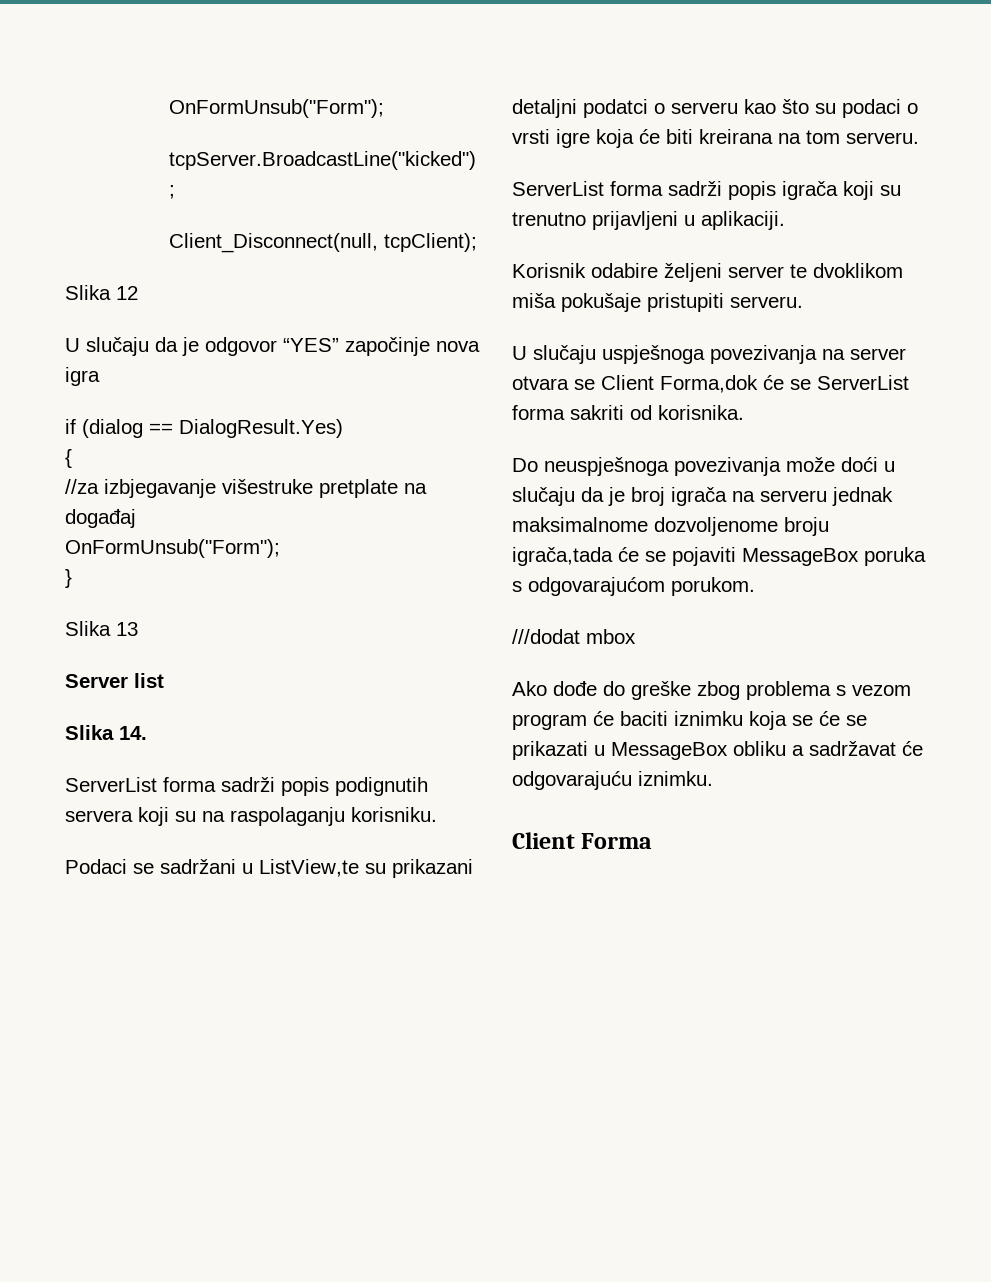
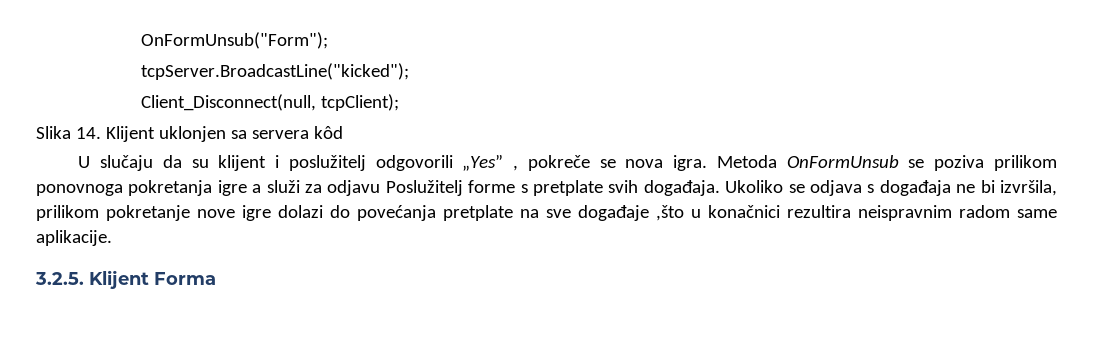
[116,286,138,300] [65,337,480,356] [65,367,100,386] [65,419,343,438] [65,449,72,468] [65,479,427,498] [65,509,136,528] [65,539,280,558] [65,569,72,588] [65,621,138,636] [65,673,164,688] [65,725,147,740] [65,777,428,796] [65,807,437,826] [65,859,473,878] [512,99,918,118] [512,129,919,148] [512,181,901,200] [512,211,785,230] [512,263,903,282] [512,293,803,312] [512,345,906,364] [512,375,909,393] [512,405,744,420] [512,457,895,476] [512,487,893,506] [512,517,829,536] [512,547,926,566] [512,577,755,596] [512,629,636,644] [512,681,911,700] [512,711,867,730] [512,741,923,760] [512,771,713,790] [512,832,575,849] 12 // U slučaju da je odgovor “YES” započinje nova igra // if (dialog == DialogResult.Yes) // { // //za izbjegavanje višestruke pretplate na događaj // OnFormUnsub("Form"); // } // Slika 13 // Server list // Slika 14. // ServerList forma sadrži popis podignutih servera koji su na raspolaganju korisniku. // Podaci se sadržani u ListView,te su prikazani detaljni podatci o serveru kao što su podaci o vrsti igre koja će biti kreirana na tom serveru. // ServerList forma sadrži popis igrača koji su trenutno prijavljeni u aplikaciji. // Korisnik odabire željeni server te dvoklikom miša pokušaje pristupiti serveru. // U slučaju uspješnoga povezivanja na server otvara se Client Forma,dok će se ServerList forma sakriti od korisnika. // Do neuspješnoga povezivanja može doći u slučaju da je broj igrača na serveru jednak maksimalnome dozvoljenome broju igrača,tada će se pojaviti MessageBox poruka s odgovarajućom porukom. // ///dodat mbox // Ako dođe do greške zbog problema s vezom program će baciti iznimku koja se će se prikazati u MessageBox obliku a sadržavat će odgovarajuću iznimku. // Client -> [75,126,343,142] [78,154,1057,171] [36,180,1057,196] [36,205,1057,221] [36,230,112,246] [35,270,149,289] 14. Klijent uklonjen sa servera kôd // U slučaju da su klijent i poslužitelj odgovorili „Yes” , pokreče se nova igra. Metoda OnFormUnsub se poziva prilikom ponovnoga pokretanja igre a služi za odjavu Poslužitelj forme s pretplate svih događaja. Ukoliko se odjava s događaja ne bi izvršila, prilikom pokretanje nove igre dolazi do povećanja pretplate na sve događaje ,što u konačnici rezultira neispravnim radom same aplikacije. // 3.2.5. Klijent

